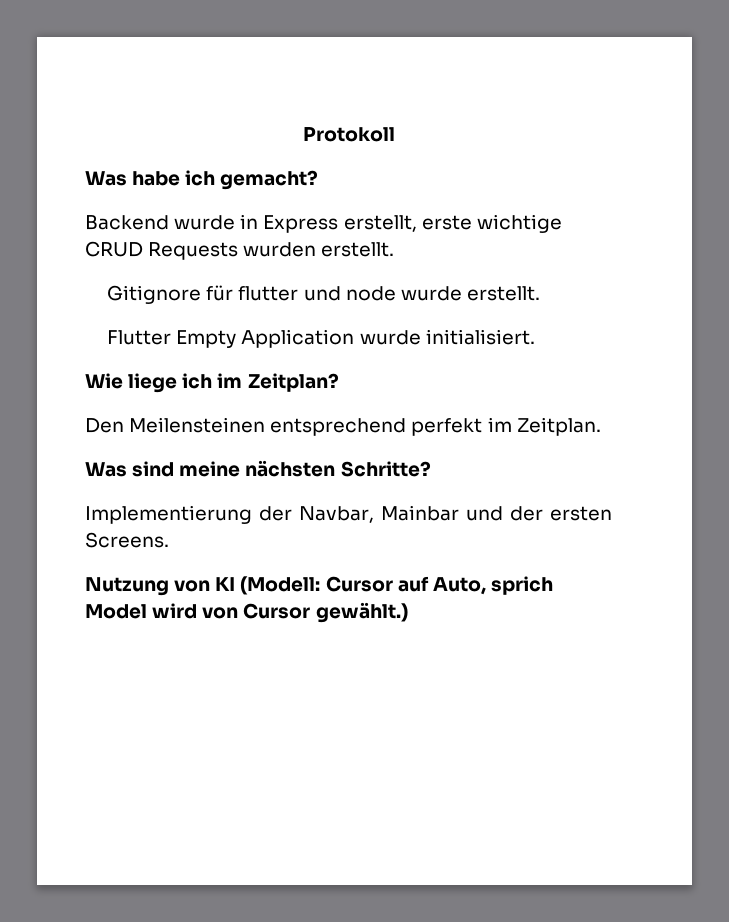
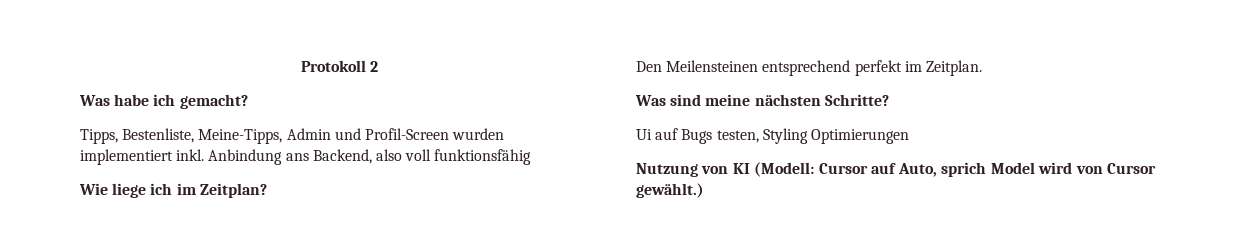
(395, 134) none -> [370,61,379,72] 2
[85,214,562,233] [85,241,395,260] [107,285,540,304] [107,329,535,348] Backend wurde in Express erstellt, erste wichtige CRUD Requests wurden erstellt. // Gitignore für flutter und node wurde erstellt. // Flutter Empty Application wurde initialisiert. -> [80,128,505,144] [80,149,532,165] Tipps, Bestenliste, Meine-Tipps, Admin und Profil-Screen wurden implementiert inkl. Anbindung ans Backend, also voll funktionsfähig
[85,505,612,524] [85,532,169,548] Implementierung der Navbar, Mainbar und der ersten Screens. -> [636,128,909,144] Ui auf Bugs testen, Styling Optimierungen

